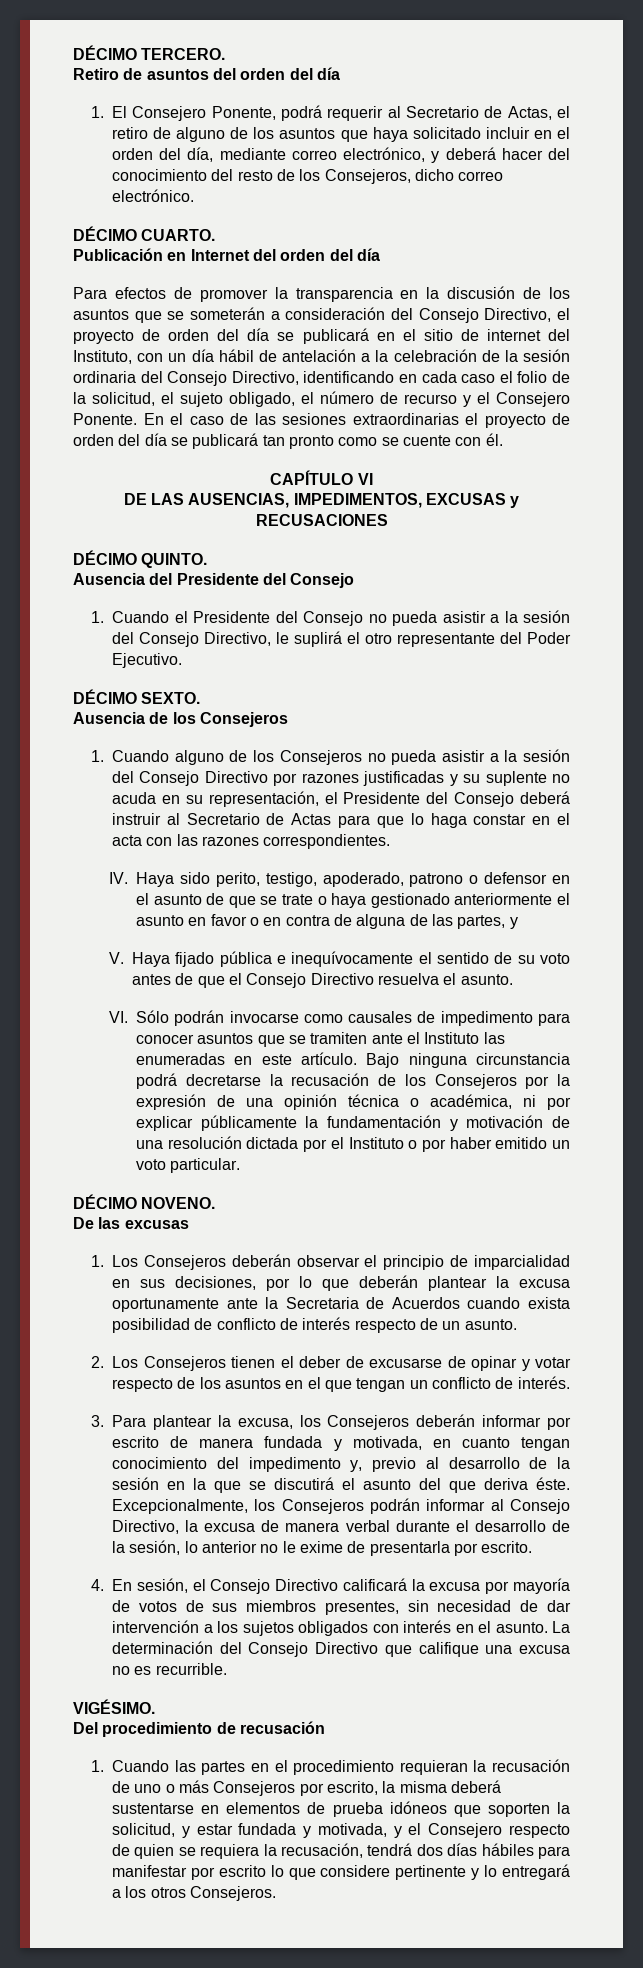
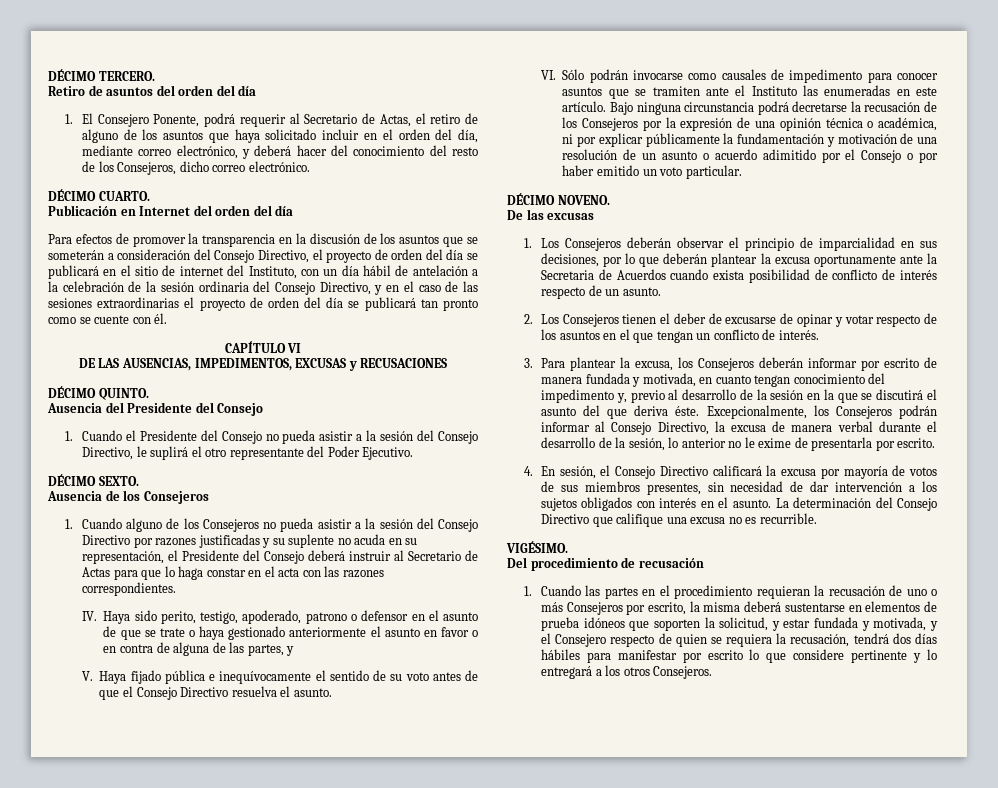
[303,371,571,383] [73,391,570,407] [73,413,164,425] identificando en cada caso el folio de la solicitud, el sujeto obligado, el número de recurso y el Consejero Ponente. En -> [374,285,400,295] y en
[246,1137,299,1149] dictada -> [623,149,816,160] de un asunto o acuerdo adimitido
[348,1137,404,1149] Instituto -> [861,150,902,163] Consejo

